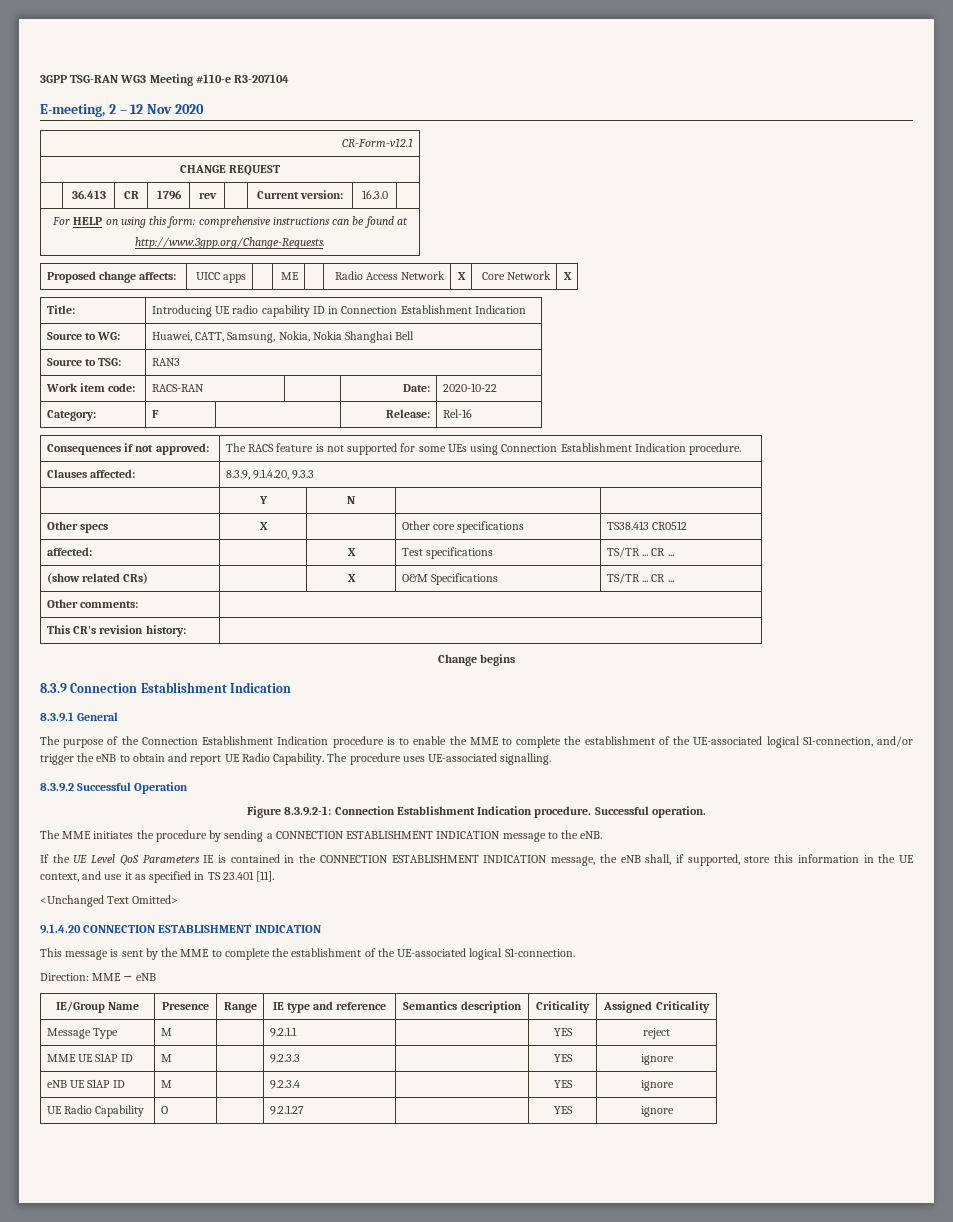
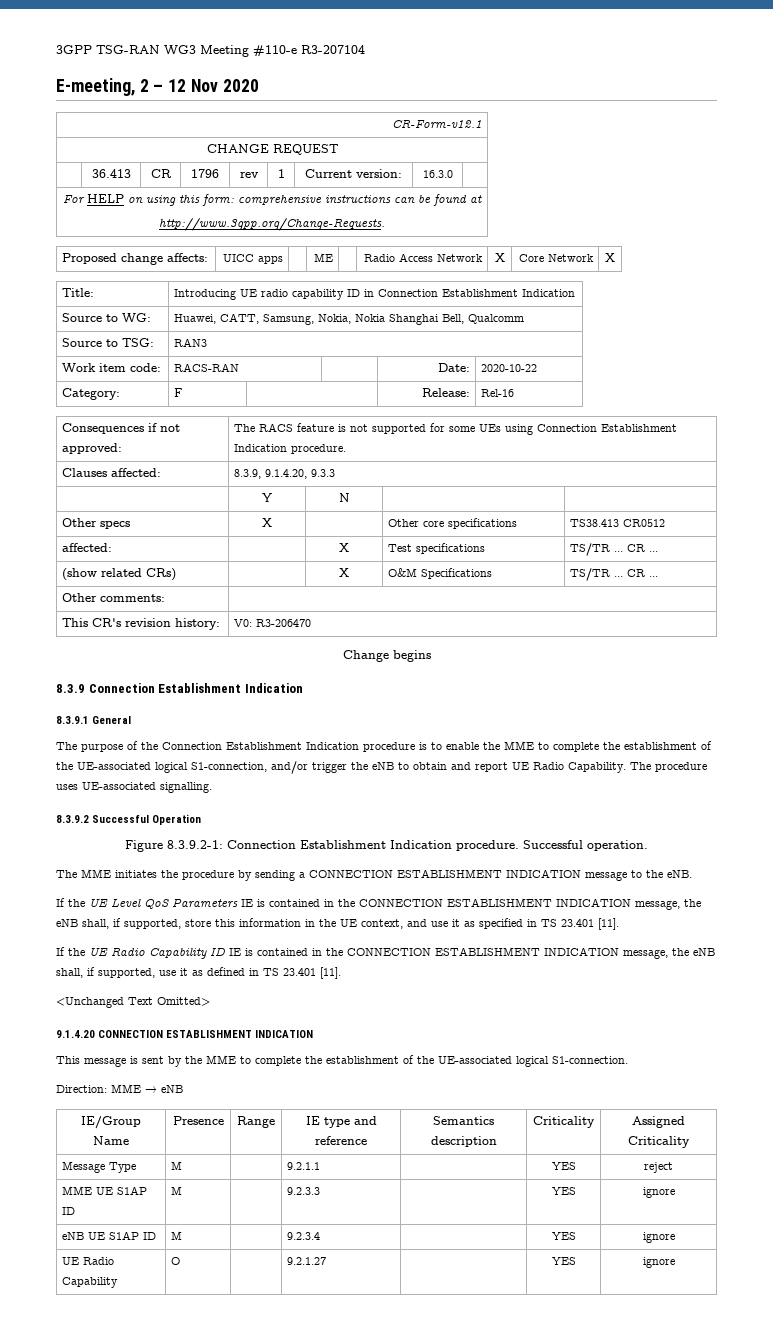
(217, 195) none -> [277,169,285,178] 1
[395,331,415,340] Bell -> [442,314,525,324] Bell, Qualcomm
(186, 631) none -> [234,619,312,627] V0: R3-206470
(275, 876) none -> [56,947,715,959] [56,967,341,979] // If the UE Radio Capability ID IE is contained in the CONNECTION ESTABLISHMENT INDICATION message, the eNB shall, if supported, use it as defined in TS 23.401 [11].

